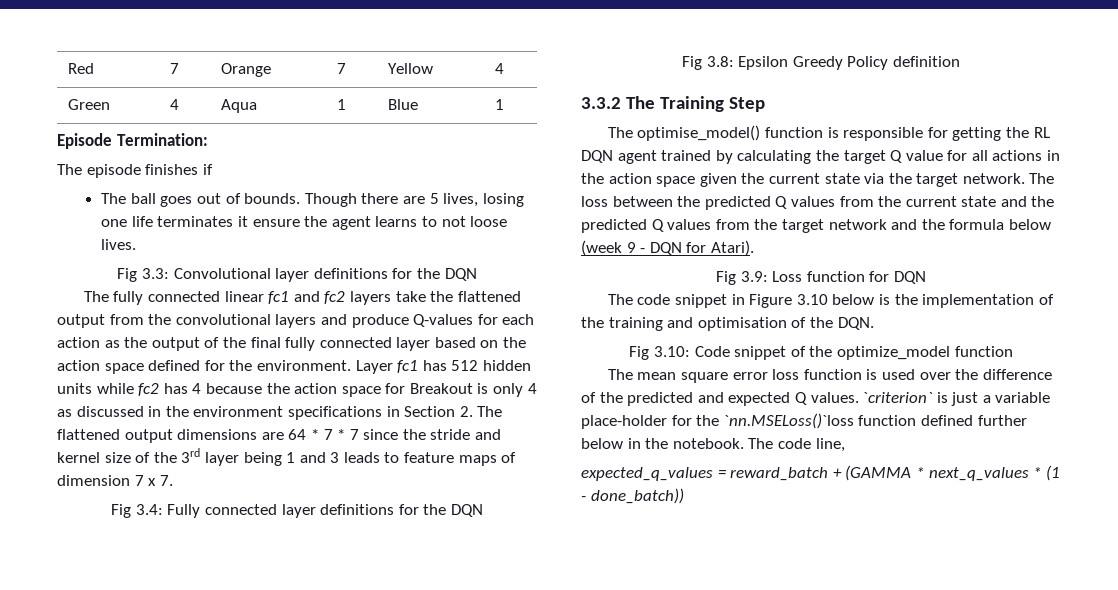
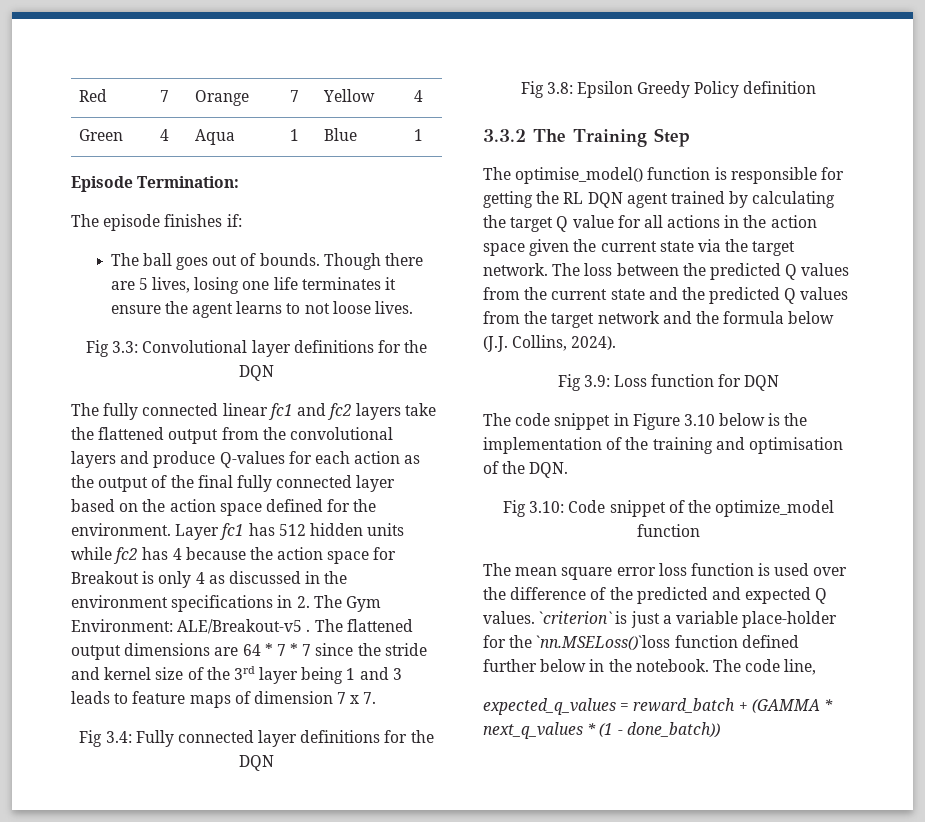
[202,164,213,175] if -> [226,214,242,227] if:
[404,406,456,417] Section -> (293, 601) none
(503, 411) none -> [345,596,381,612] [71,619,343,634] Gym Environment: ALE/Breakout-v5 . The
[581,240,754,256] (week 9 - DQN for Atari). -> [483,335,617,352] (J.J. Collins, 2024).

